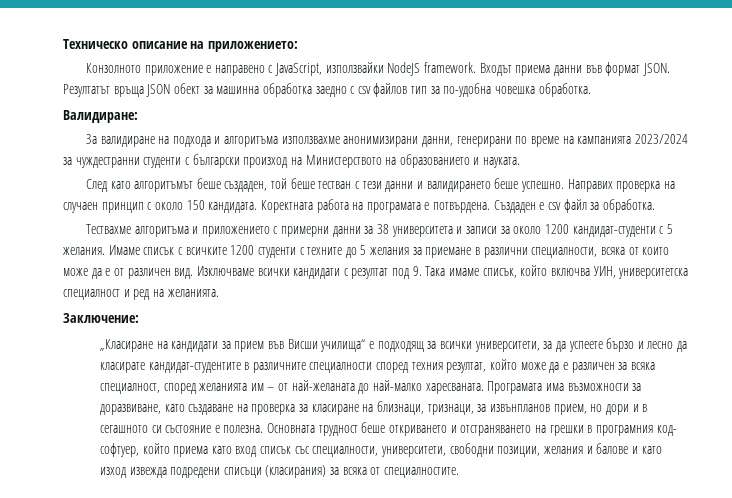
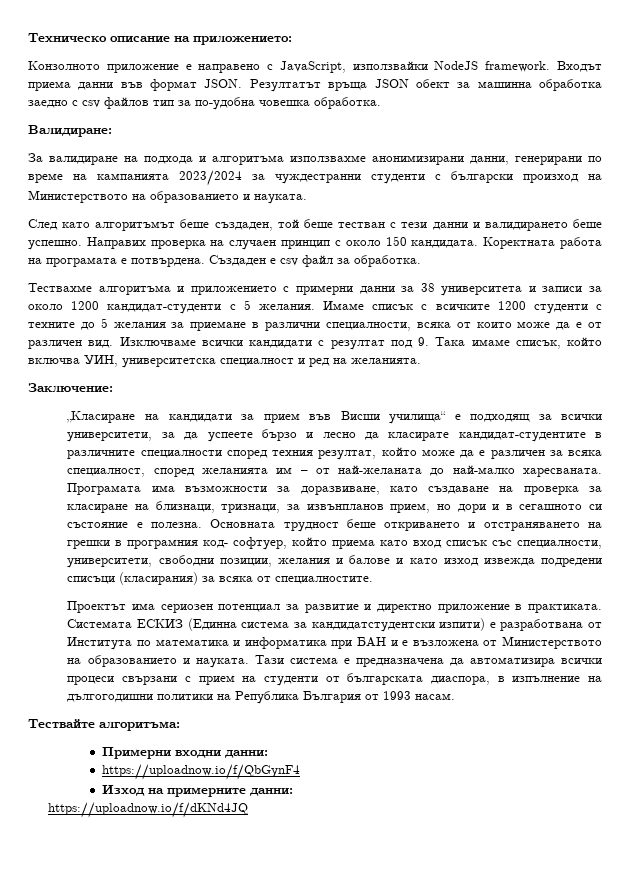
(460, 472) none -> [67,601,602,613] [67,618,602,632] [67,636,603,650] [67,655,602,668] [67,673,602,686] [67,691,456,704] [28,719,180,731] [101,747,268,759] [101,764,300,780] [101,784,293,797] [47,802,248,818] // Проектът има сериозен потенциал за развитие и директно приложение в практиката. Системата ЕСКИЗ (Единна система за кандидатстудентски изпити) е разработвана от Института по математика и информатика при БАН и е възложена от Министерството на образованието и науката. Тази система е предназначена да автоматизира всички процеси свързани с прием на студенти от българската диаспора, в изпълнение на дългогодишни политики на Република България от 1993 насам. // Тествайте алгоритъма: // Примерни входни данни: // https://uploadnow.io/f/QbGynF4 // Изход на примерните данни: // https://uploadnow.io/f/dKNd4JQ

